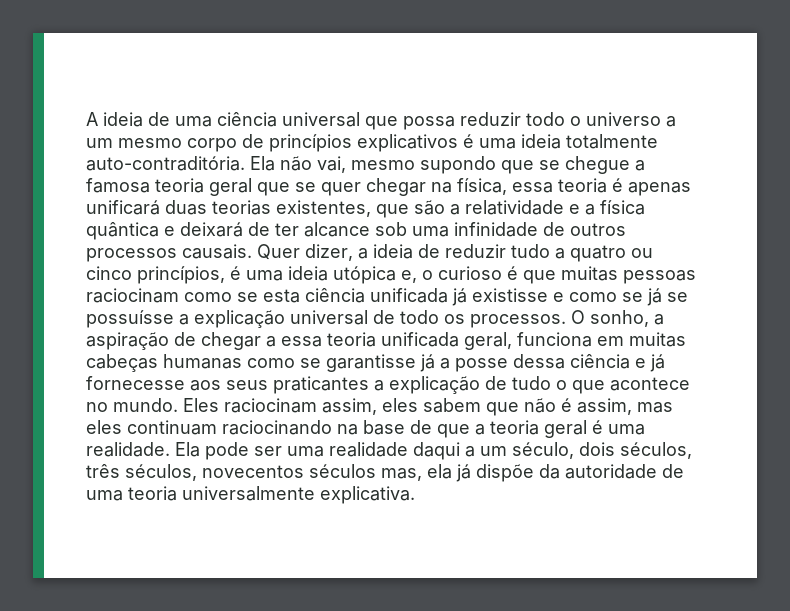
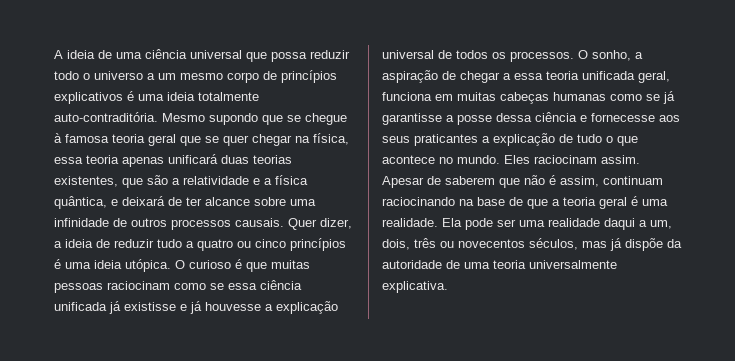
[250,156,415,173] Ela não vai, mesmo -> [162,113,205,122] Mesmo
[635,160,645,171] a -> [54,133,62,143] à
[612,178,623,192] é -> (119, 159) none
[86,222,159,240] quântica -> [54,196,107,209] quântica,
[375,222,407,236] sob -> [254,197,286,206] sobre
[137,266,433,284] princípios, é uma ideia utópica e, o -> [290,238,346,251] [54,259,185,272] princípios é uma ideia utópica. O
[263,289,300,303] esta -> [228,283,257,290] essa
[569,288,688,306] [86,310,174,328] como se já se possuísse -> [190,301,261,314] já houvesse
[400,310,439,324] todo -> [456,50,488,59] todos
[326,354,435,372] garantisse já -> [663,91,675,104] [382,113,442,125] já garantisse
[650,354,665,372] já -> (587, 118) none
[322,398,481,415] assim, eles sabem -> [601,155,640,164] [382,176,495,188] assim. Apesar de saberem
[637,402,673,413] [86,420,122,434] mas eles -> (599, 181) none
[480,442,692,459] [86,464,452,481] um século, dois séculos, três séculos, novecentos séculos mas, ela -> [650,220,672,229] [382,238,607,250] um, dois, três ou novecentos séculos, mas

